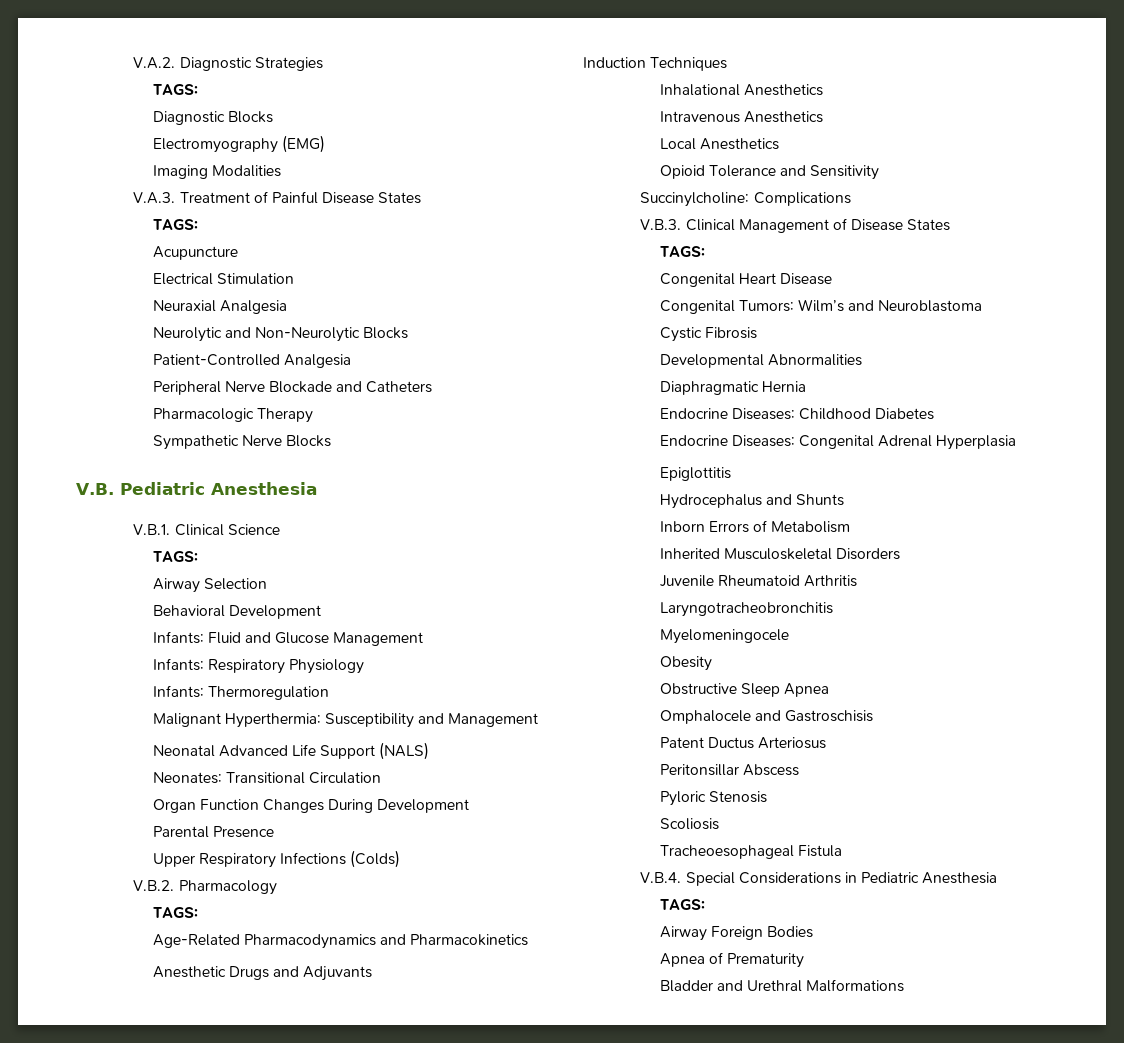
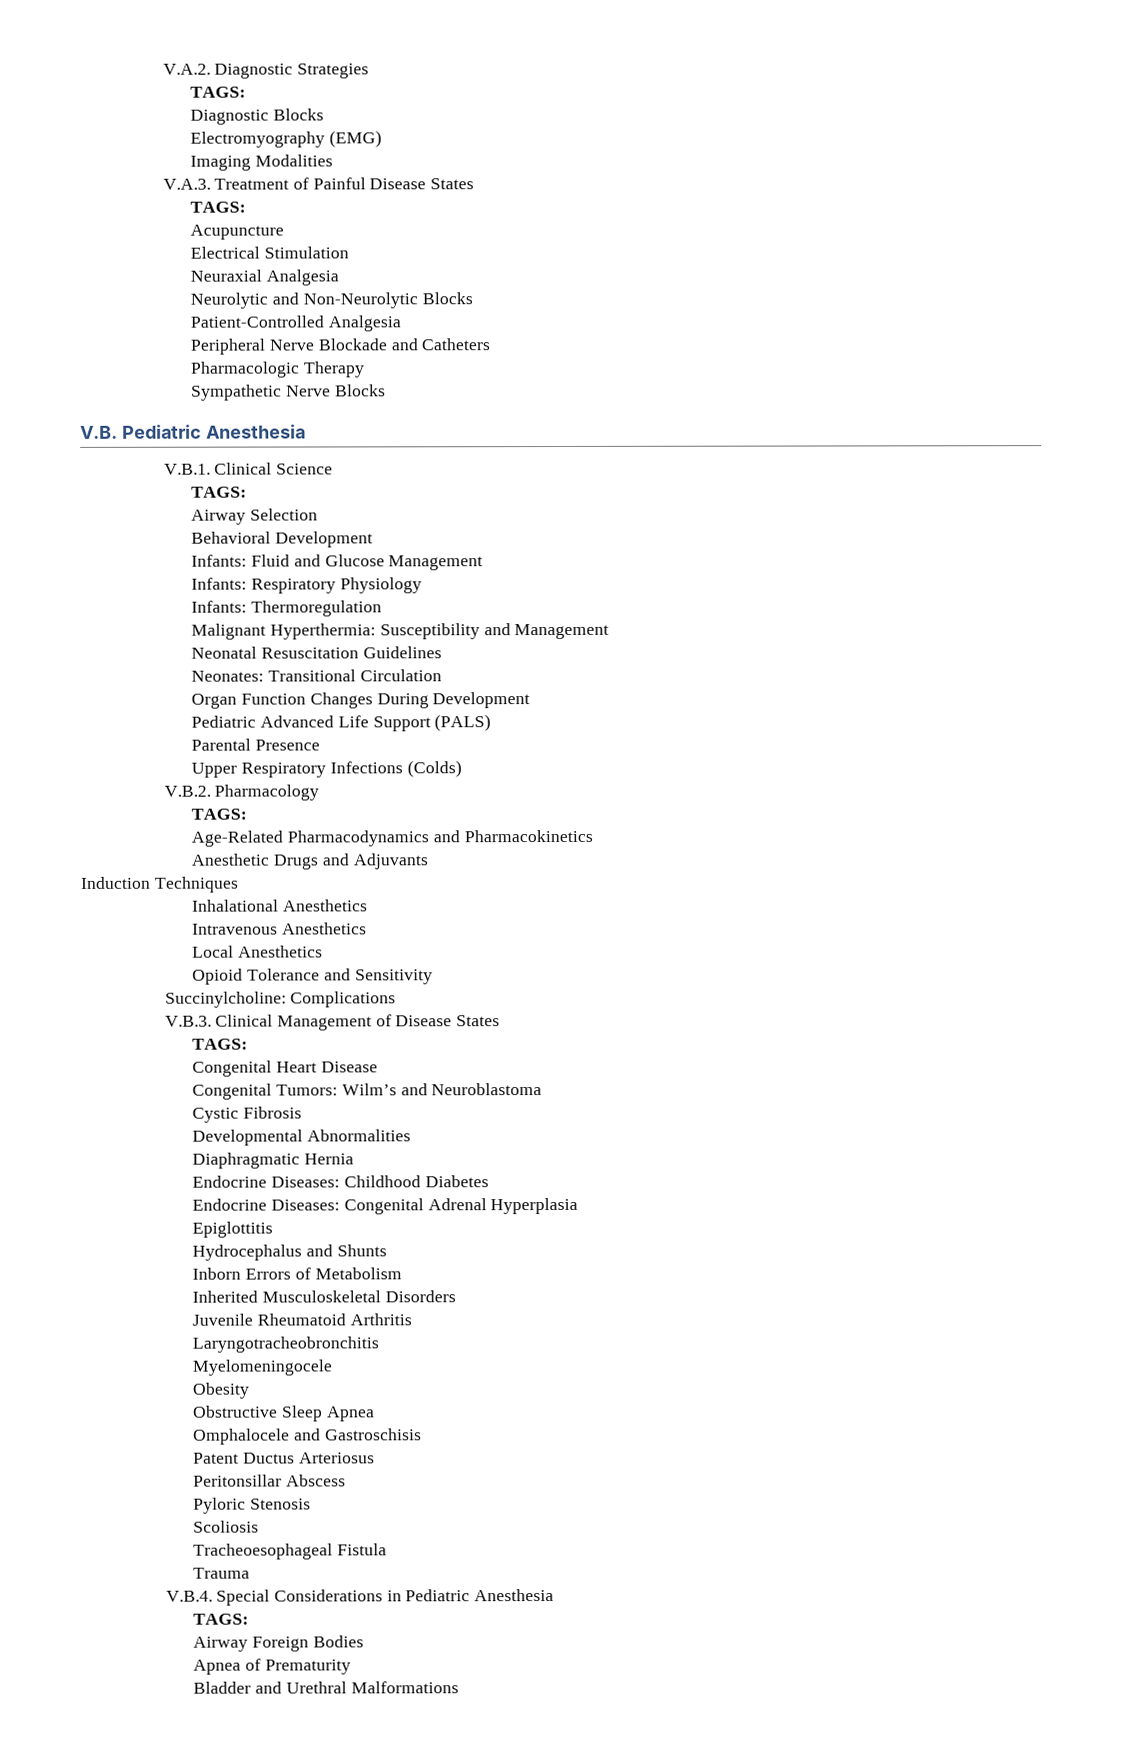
[218,742,430,760] Advanced Life Support (NALS) -> [261,646,442,659] Resuscitation Guidelines
(470, 806) none -> [191,714,492,732] // Pediatric Advanced Life Support (PALS)
(842, 851) none -> [193,1567,251,1579] // Trauma

